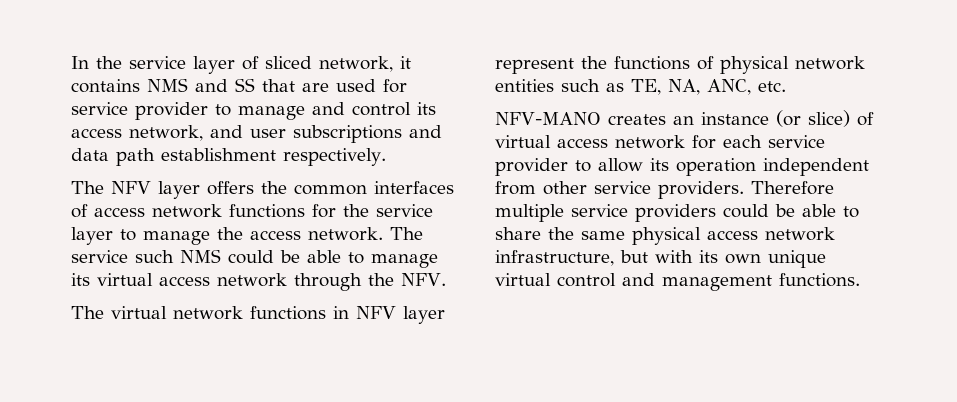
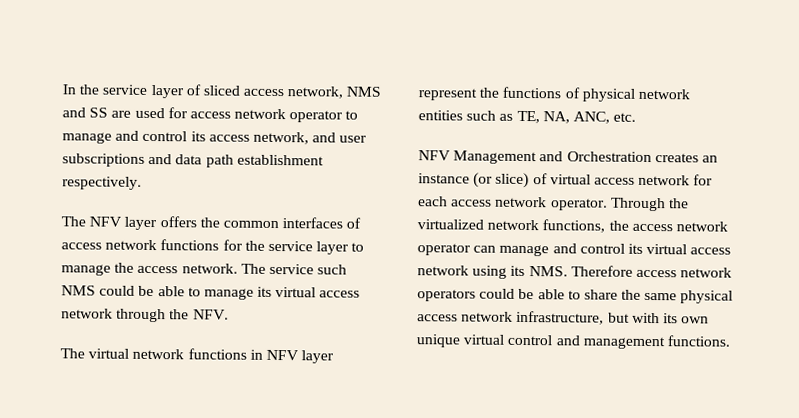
[319,56,411,72] [71,79,140,93] network, it contains -> [243,86,344,99] access network,
[262,79,295,92] that -> (109, 112) none
[71,102,208,120] service provider -> [189,108,344,123] access network operator
[495,112,601,125] NFV-MANO -> [418,150,652,165] NFV Management and Orchestration
[768,135,825,148] [495,158,869,176] [495,181,834,199] [495,204,716,222] service provider to allow its operation independent from other service providers. Therefore multiple service providers -> [451,196,689,212] [417,219,728,233] [417,243,732,257] [417,265,733,279] [417,289,476,302] access network operator. Through the virtualized network functions, the access network operator can manage and control its virtual access network using its NMS. Therefore access network operators

